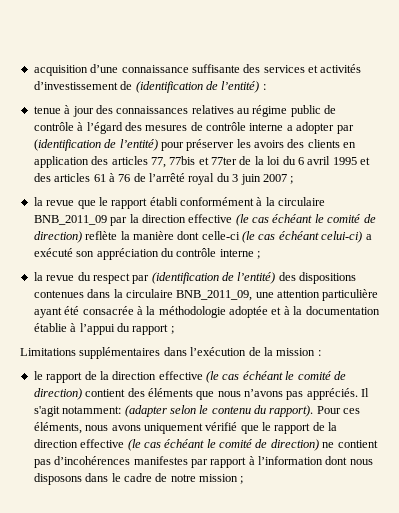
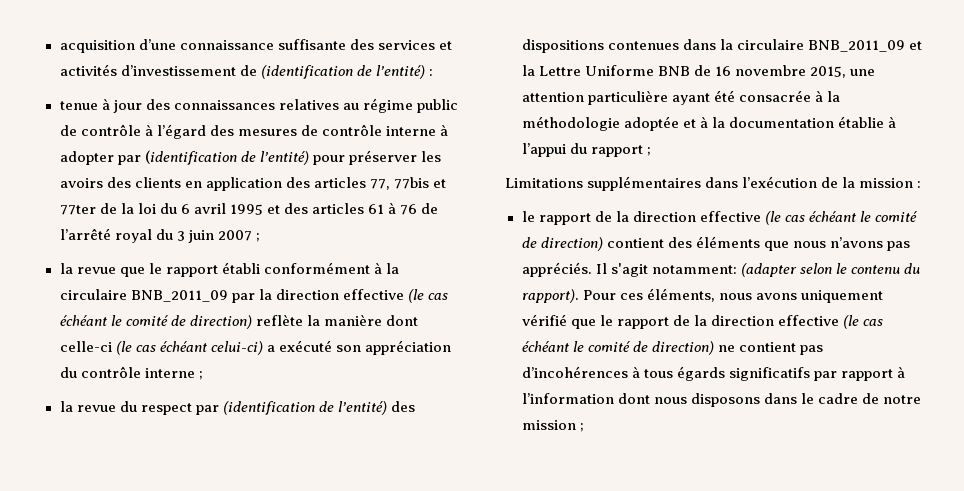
[286,125,293,131] a -> [439,124,448,136] à
[176,290,253,301] BNB_2011_09, -> [807,40,922,52] [521,65,846,78] BNB_2011_09 et la Lettre Uniforme BNB de 16 novembre 2015,
[133,456,188,465] manifestes -> [631,366,810,381] à tous égards significatifs

